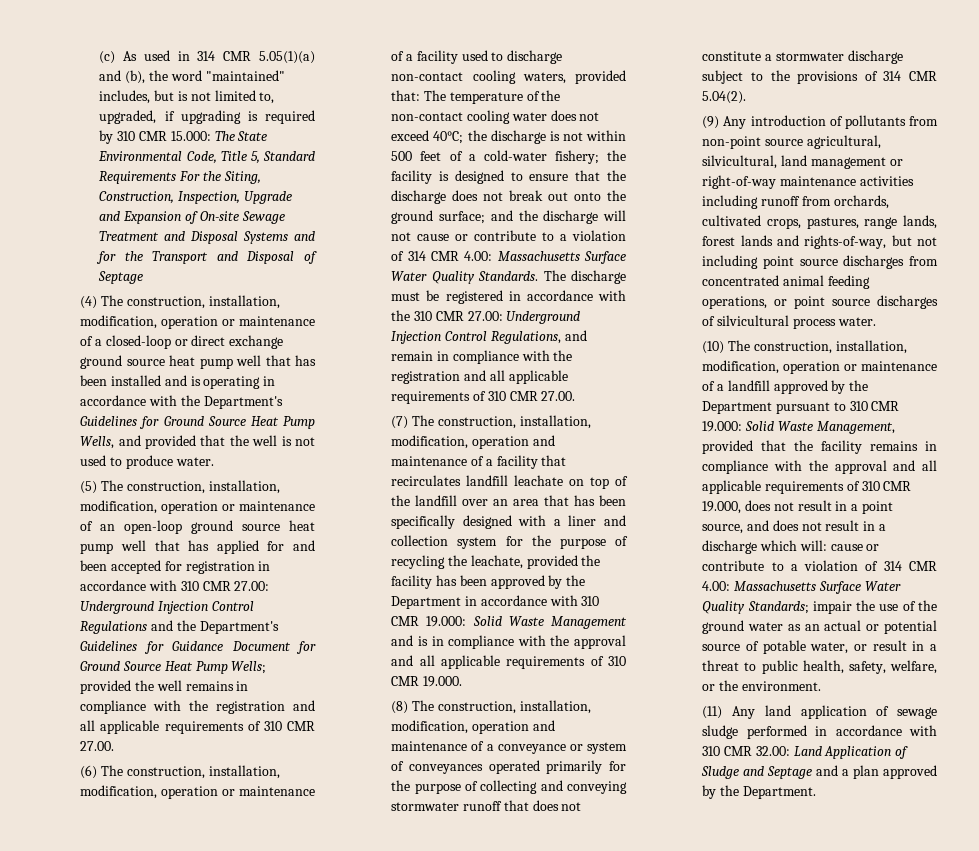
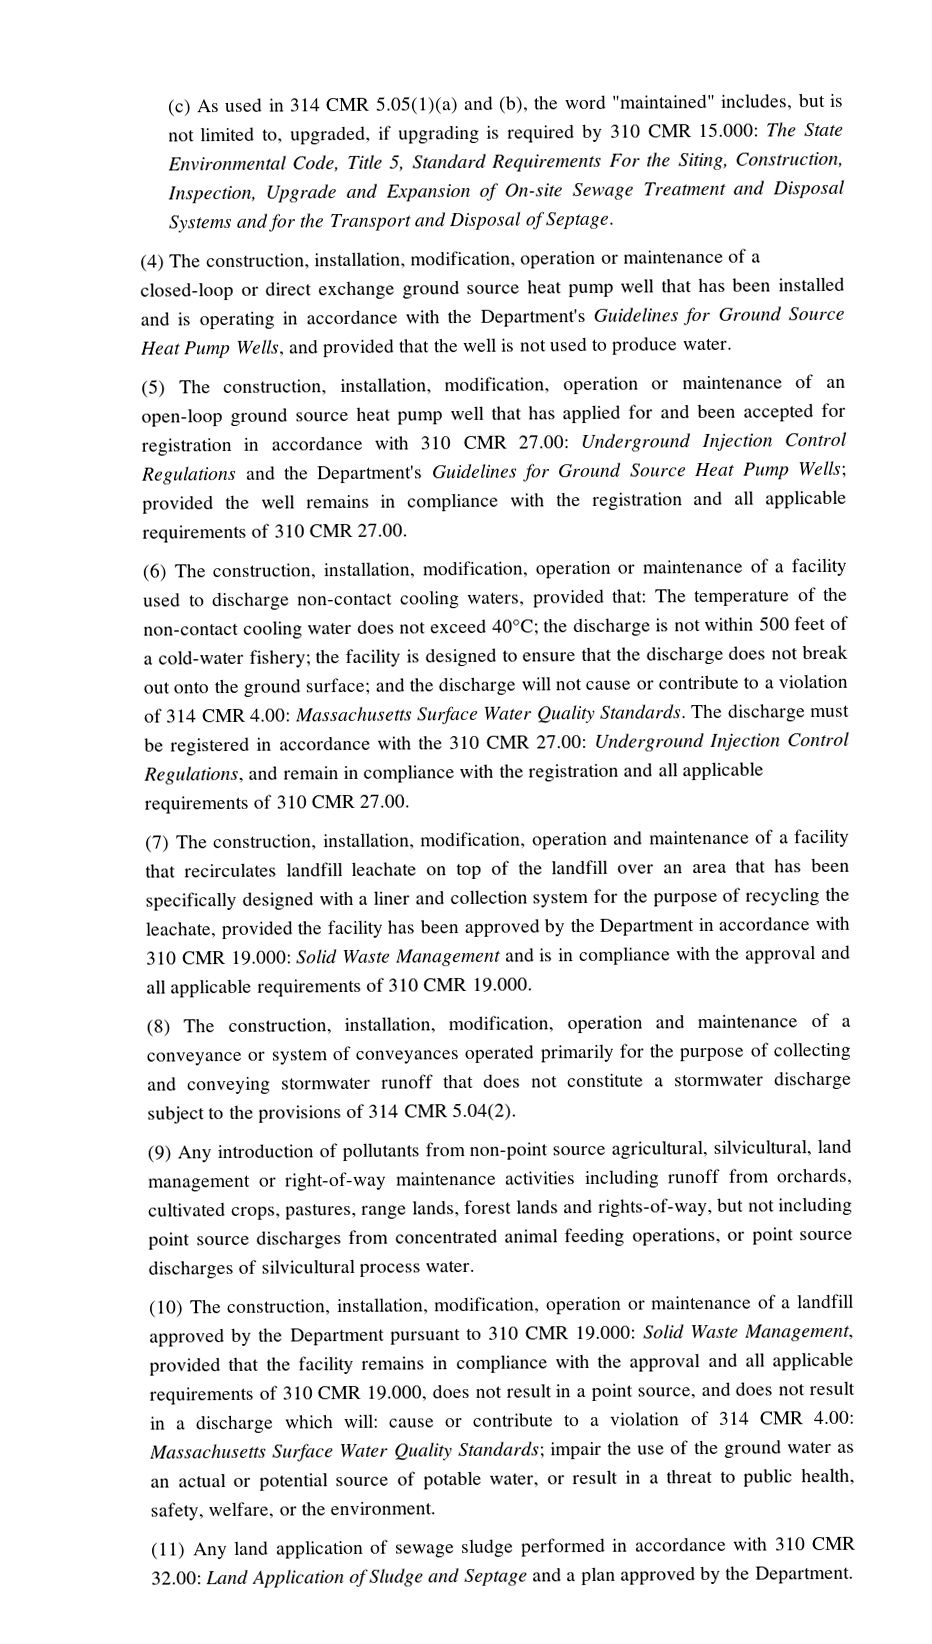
[98,271,144,284] Septage -> [544,211,615,230] Septage.
[172,641,316,654] Guidance Document for -> (552, 472) none

